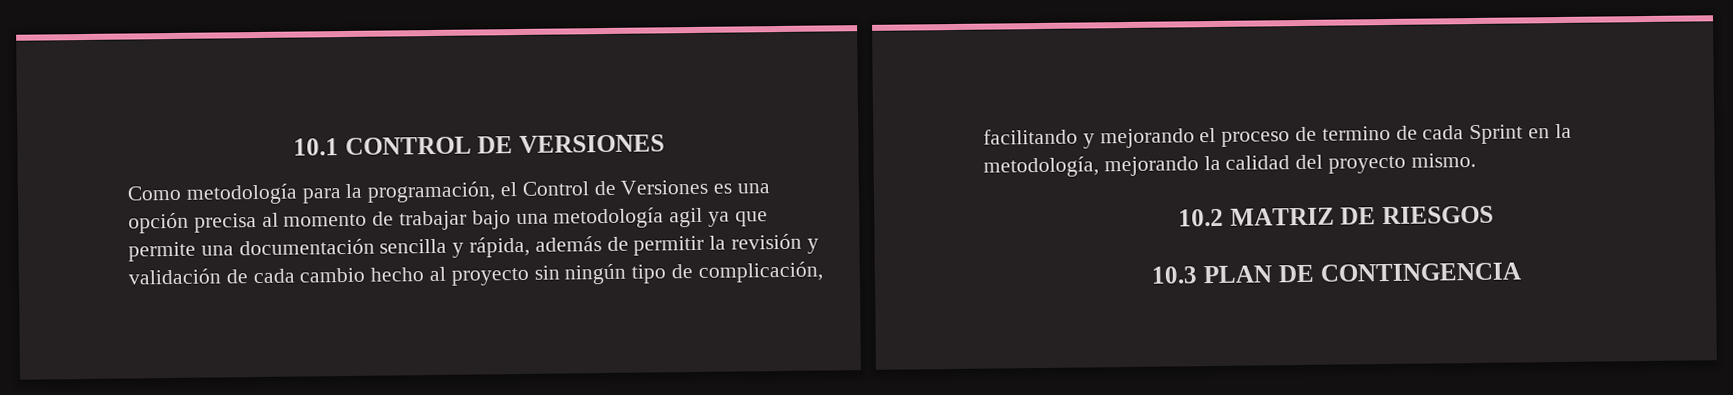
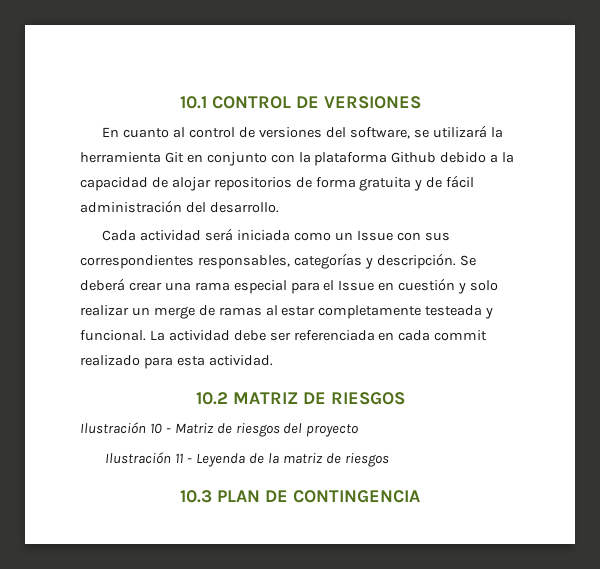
[127,179,771,205] [128,207,768,234] [128,233,819,262] [128,261,823,286] [983,123,1572,149] [983,152,1476,178] [1177,205,1495,227] Como metodología para la programación, el Control de Versiones es una opción precisa al momento de trabajar bajo una metodología agil ya que permite una documentación sencilla y rápida, además de permitir la revisión y validación de cada cambio hecho al proyecto sin ningún tipo de complicación, facilitando y mejorando el proceso de termino de cada Sprint en la metodología, mejorando la calidad del proyecto mismo. // 10.2 MATRIZ DE RIESGOS -> [102,125,503,139] [80,152,515,166] [80,175,475,191] [80,200,279,213] [102,228,450,241] [80,253,476,269] [80,278,499,294] [80,305,494,319] [80,330,488,341] [80,355,273,369] [195,392,405,405] [80,422,360,437] [105,452,389,467] En cuanto al control de versiones del software, se utilizará la herramienta Git en conjunto con la plataforma Github debido a la capacidad de alojar repositorios de forma gratuita y de fácil administración del desarrollo. // Cada actividad será iniciada como un Issue con sus correspondientes responsables, categorías y descripción. Se deberá crear una rama especial para el Issue en cuestión y solo realizar un merge de ramas al estar completamente testeada y funcional. La actividad debe ser referenciada en cada commit realizado para esta actividad. // 10.2 MATRIZ DE RIESGOS // Ilustración 10 - Matriz de riesgos del proyecto // Ilustración 11 - Leyenda de la matriz de riesgos

